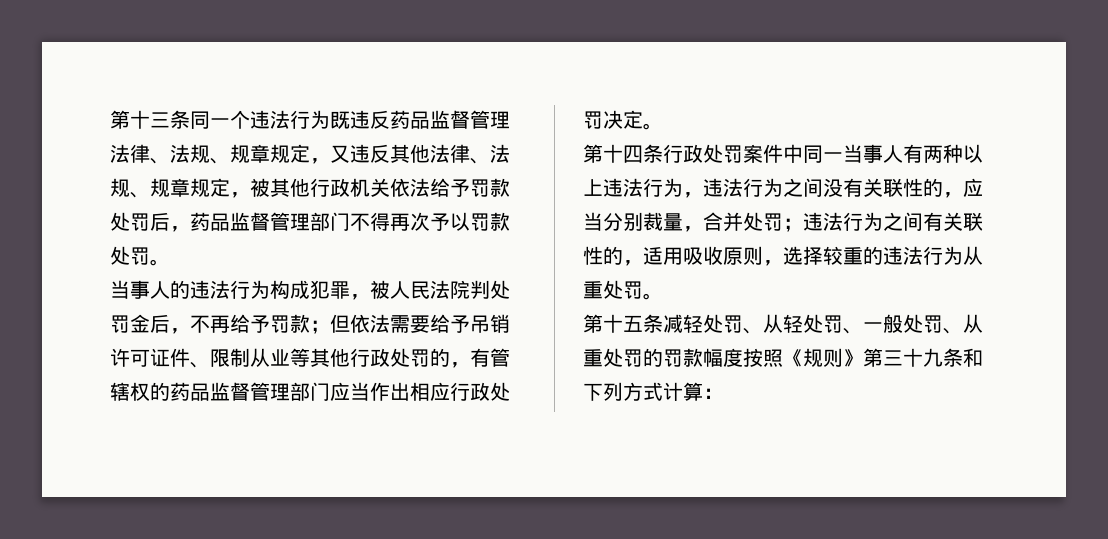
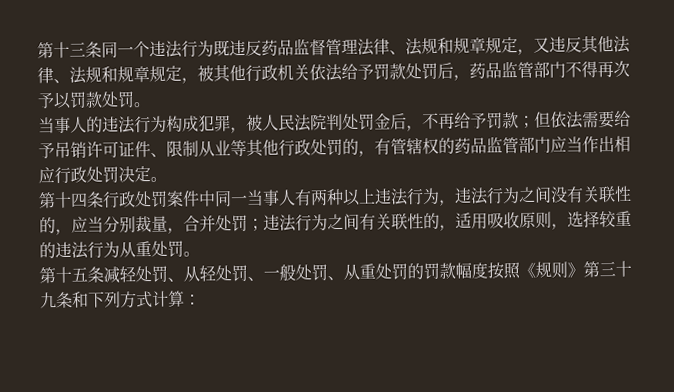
[210,158,230,164] 、 -> [437,37,454,54] 和
[130,192,150,198] 、 -> [101,66,118,83] 和
[250,212,310,231] 督管理 -> [517,61,534,79] 管
[230,382,290,401] 督管理 -> [502,137,519,154] 管

